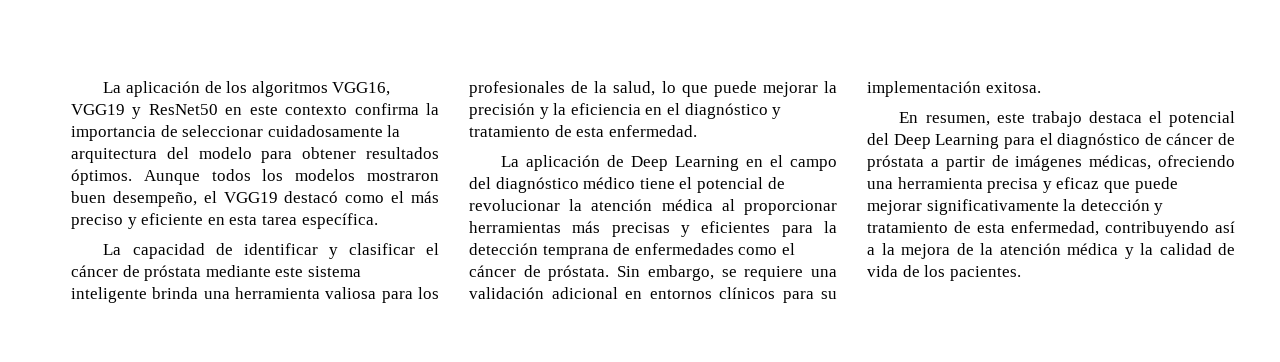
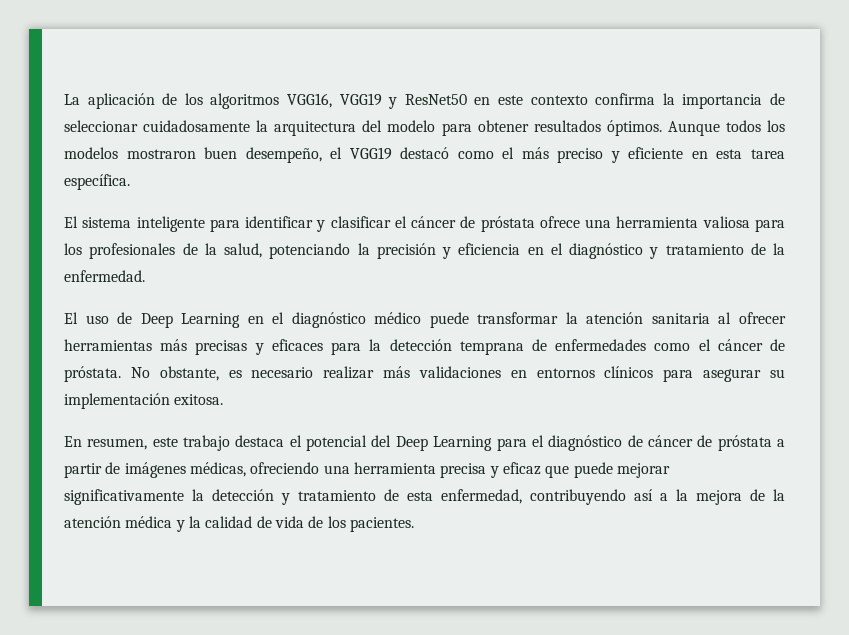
[103,243,233,259] La capacidad de -> [64,216,240,232] El sistema inteligente para
[205,265,361,277] [71,287,199,303] mediante este sistema inteligente brinda -> [539,216,580,228] ofrece
[661,81,818,97] lo que puede mejorar -> [269,243,351,259] potenciando
[553,103,567,115] la -> (451, 253) none
[576,127,605,137] esta -> [773,243,785,255] la
[501,155,601,171] La aplicación -> [64,312,109,324] El uso
[790,159,837,171] [469,177,785,193] [469,199,837,215] campo del diagnóstico médico tiene el potencial de revolucionar la atención médica al proporcionar -> [291,312,786,328] diagnóstico médico puede transformar la atención sanitaria al ofrecer
[701,221,771,233] eficientes -> [271,339,323,351] eficaces
[617,265,837,281] [469,287,618,299] Sin embargo, se requiere una validación adicional -> [130,366,501,381] No obstante, es necesario realizar más validaciones
(814, 297) none -> [703,369,762,382] asegurar

